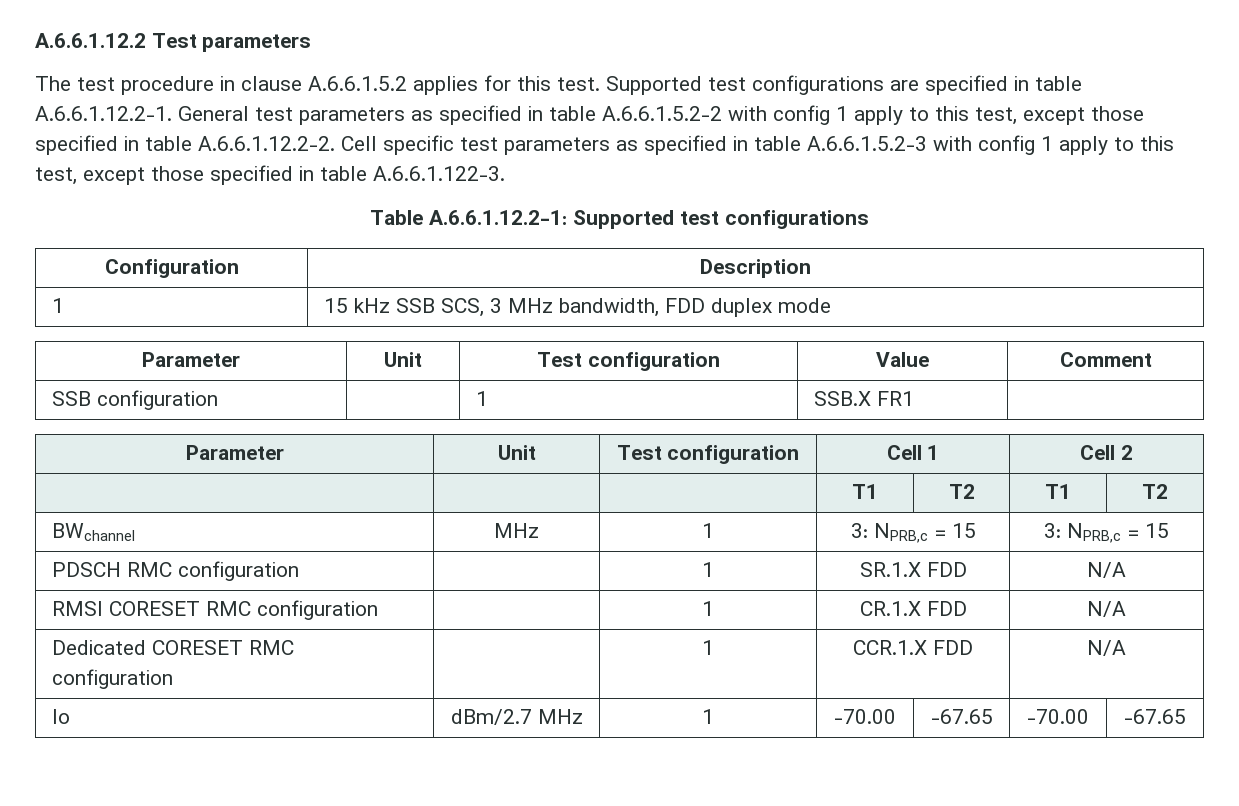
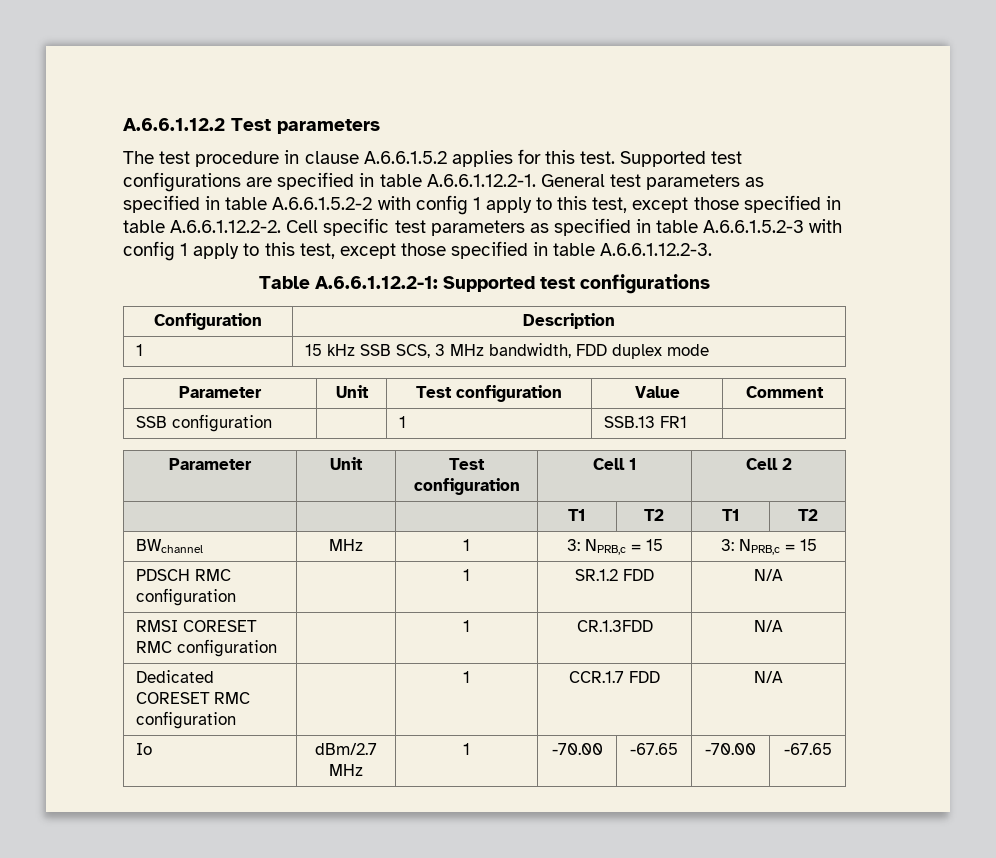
[373,166,505,181] A.6.6.1.122-3. -> [600,243,713,256] A.6.6.1.12.2-3.
[813,391,871,406] SSB.X -> [604,416,656,428] SSB.13
[859,562,921,577] SR.1.X -> [575,569,618,581] SR.1.2
[859,601,967,616] CR.1.X FDD -> [576,620,653,632] CR.1.3FDD
[853,640,927,655] CCR.1.X -> [569,671,624,683] CCR.1.7

